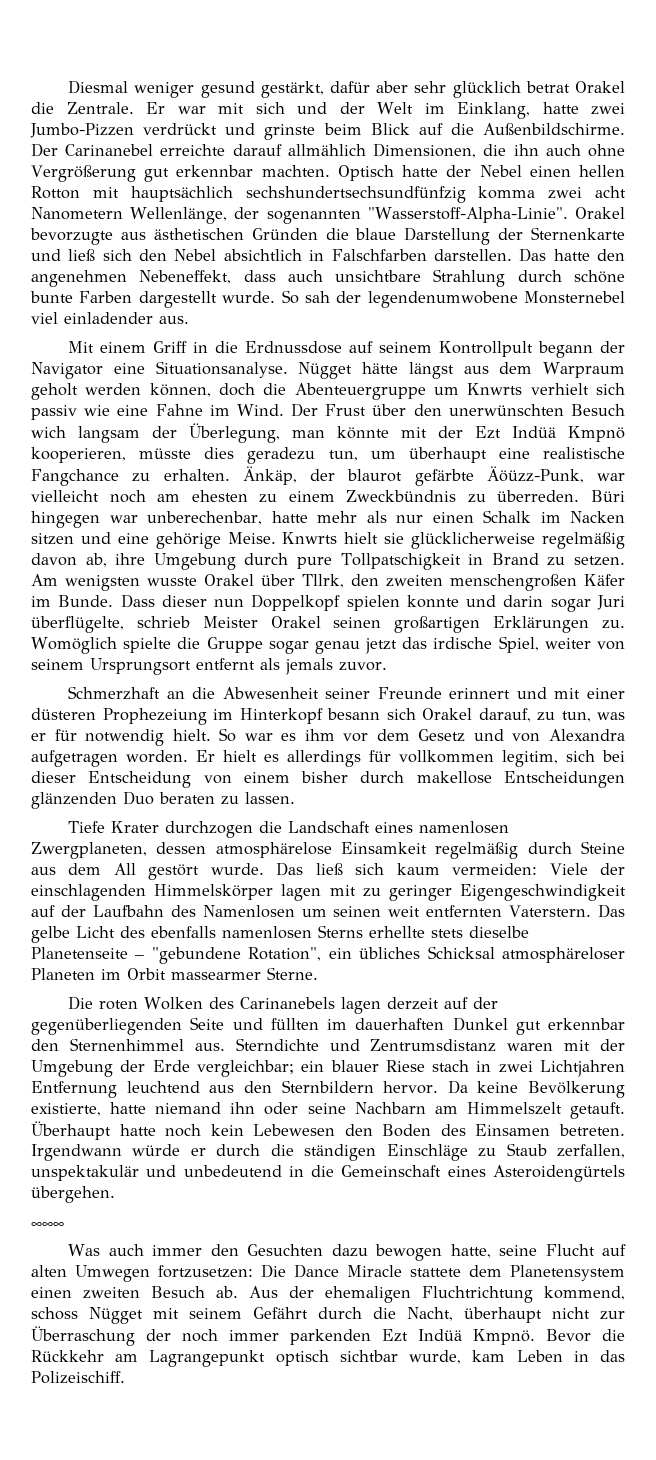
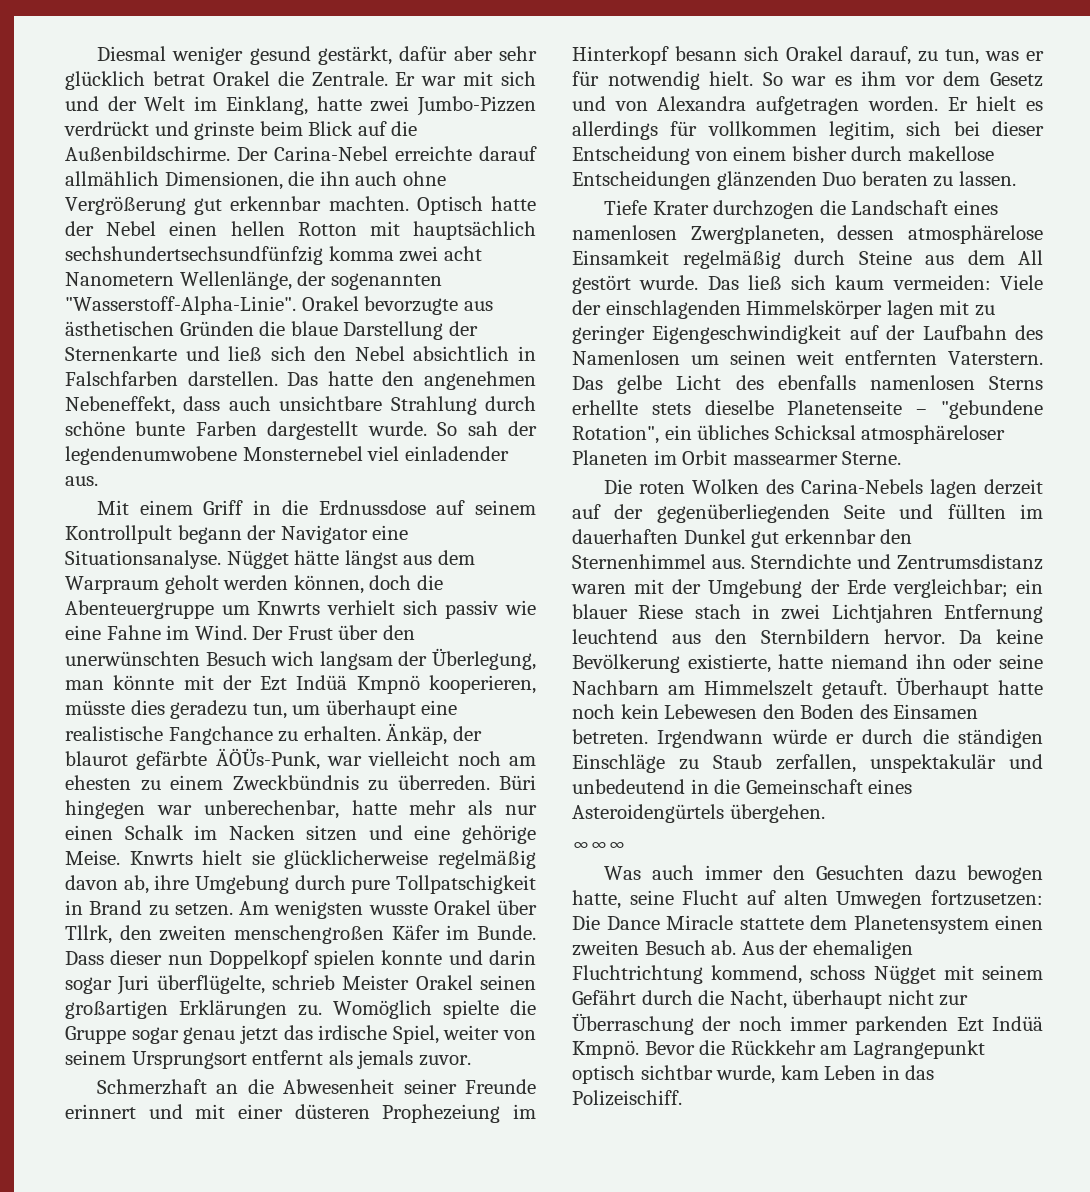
[65,144,154,156] Carinanebel -> [274,146,388,161] Carina-Nebel
[486,466,584,483] Äöüzz-Punk, -> [215,748,320,770] ÄÖÜs-Punk,
[240,997,336,1009] Carinanebels -> [800,479,923,494] Carina-Nebels

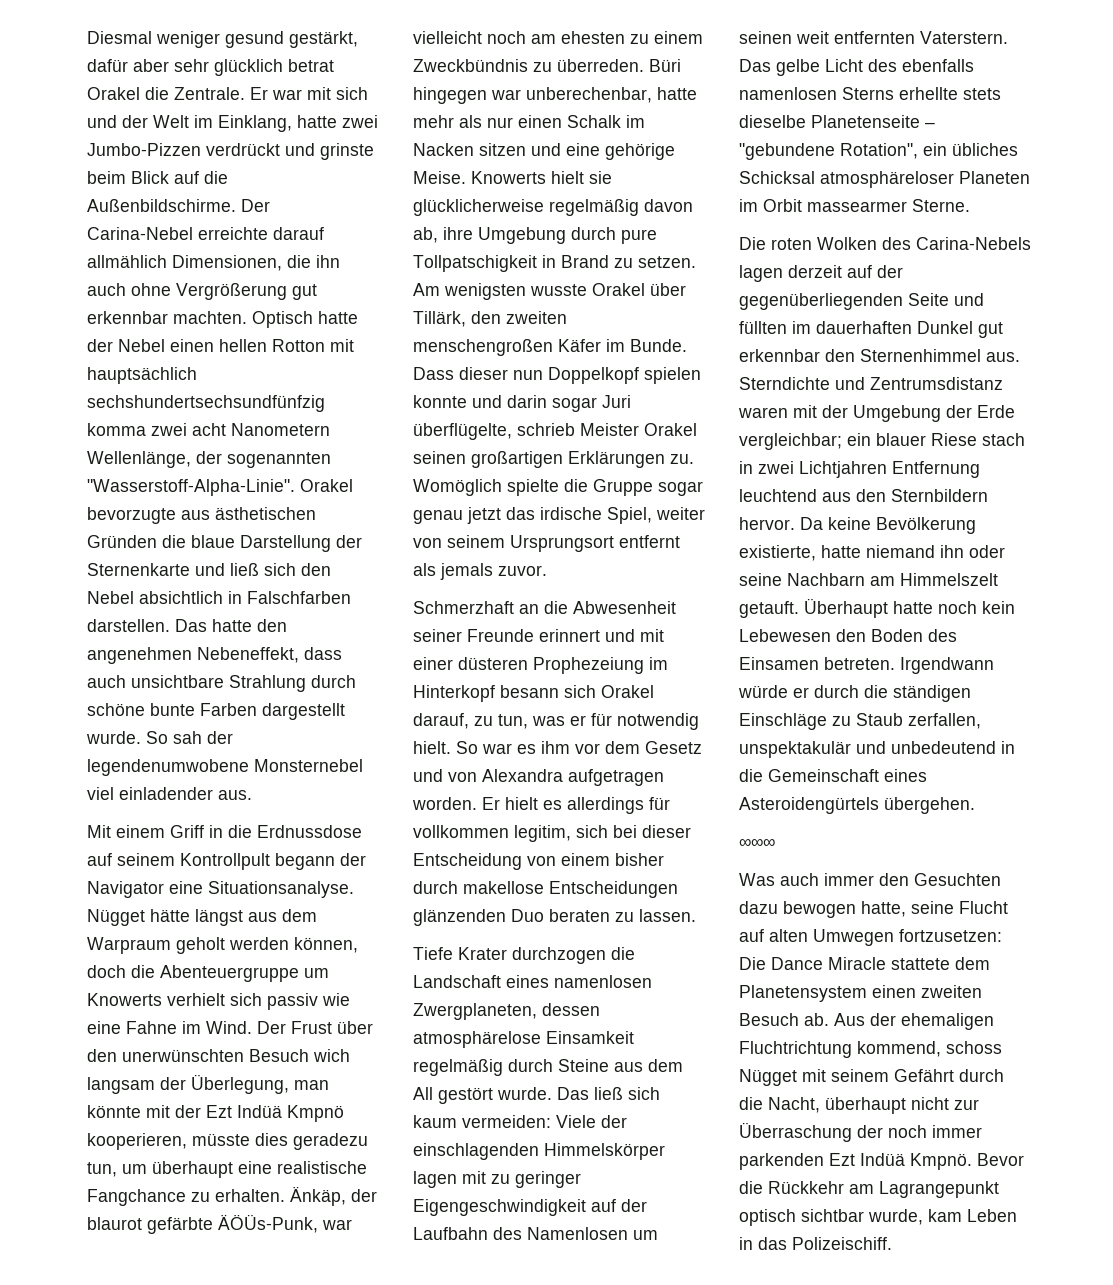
[257,601,321,615] Knwrts -> [87,993,162,1006] Knowerts
[129,851,193,865] Knwrts -> [471,171,546,184] Knowerts
[65,925,112,944] Tllrk, -> [413,311,466,327] Tillärk,

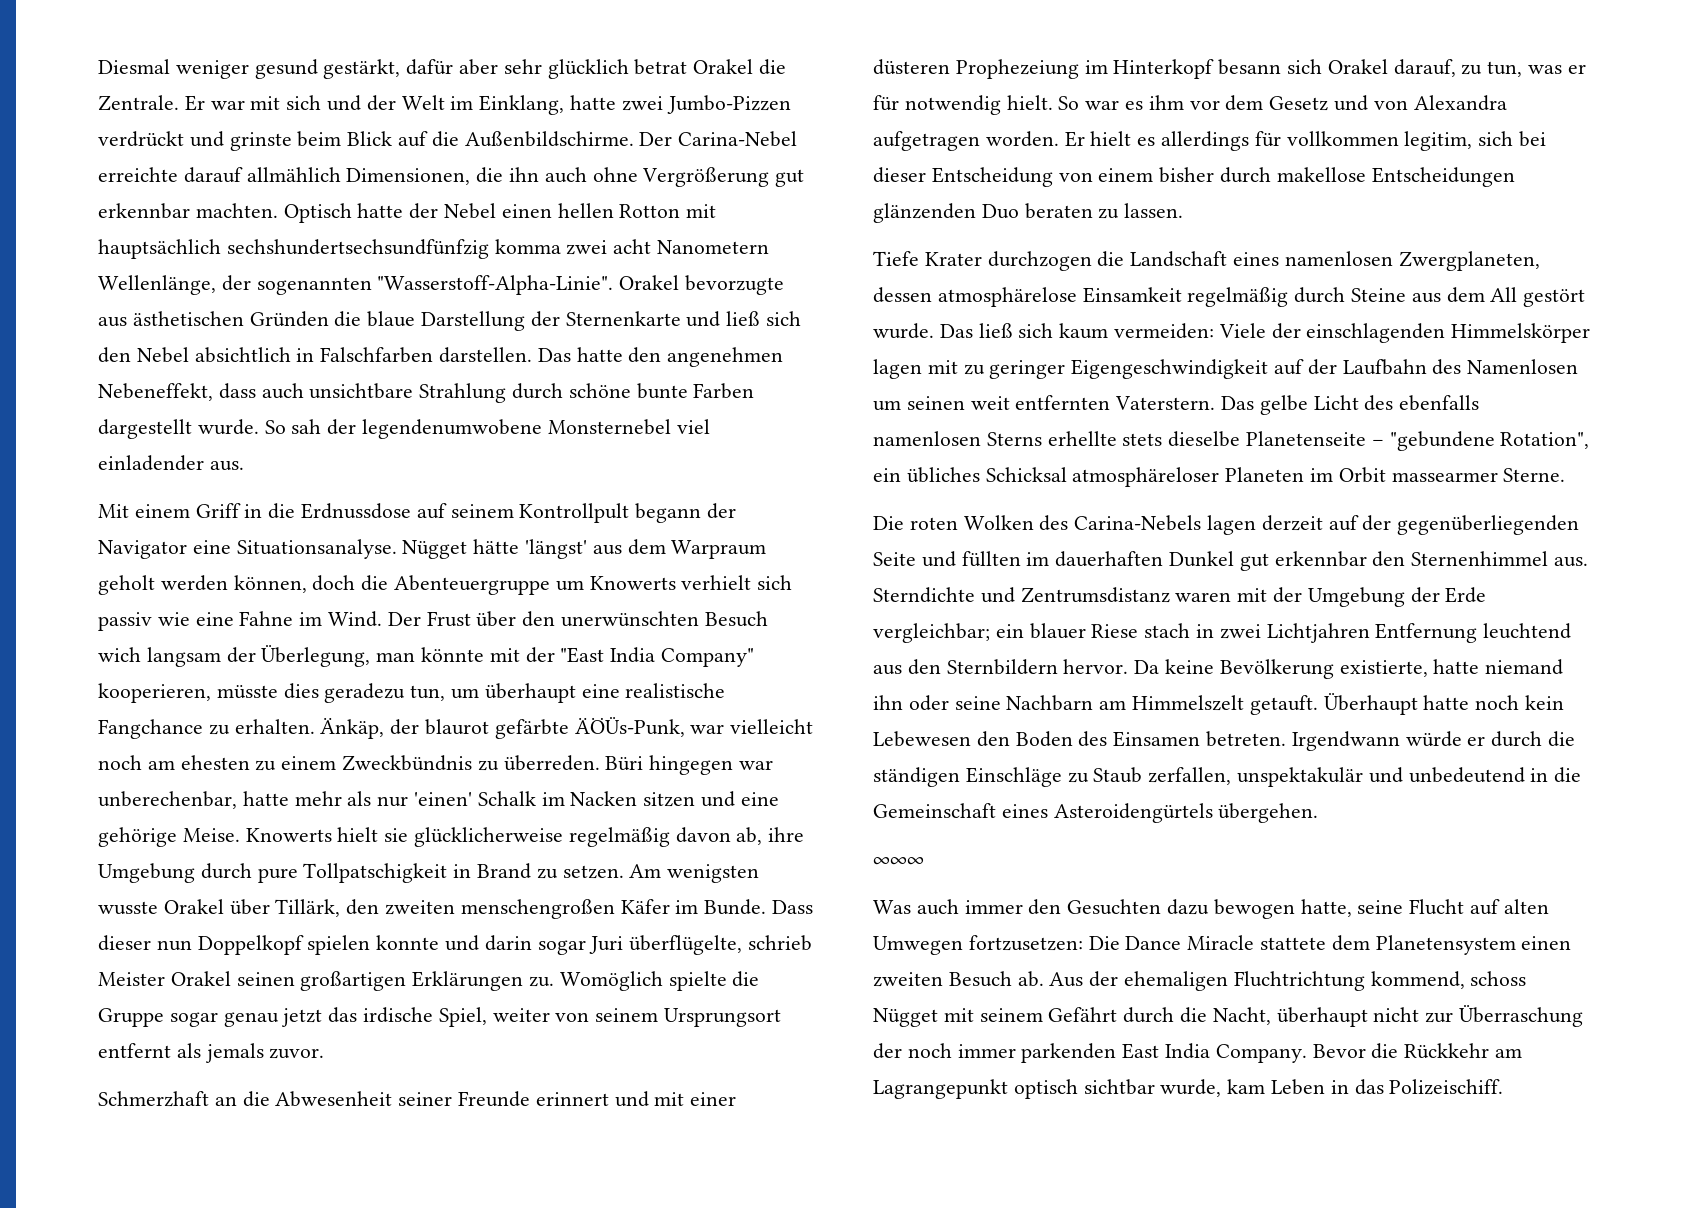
[195,909,243,926] längst -> [525,539,588,559] 'längst'
[206,1105,344,1122] Ezt Indüä Kmpnö -> [560,647,755,667] "East India Company"
[518,115,562,128] einen -> [414,792,473,806] 'einen'
[829,1153,972,1170] Ezt Indüä Kmpnö. -> [1122,1043,1307,1063] East India Company.

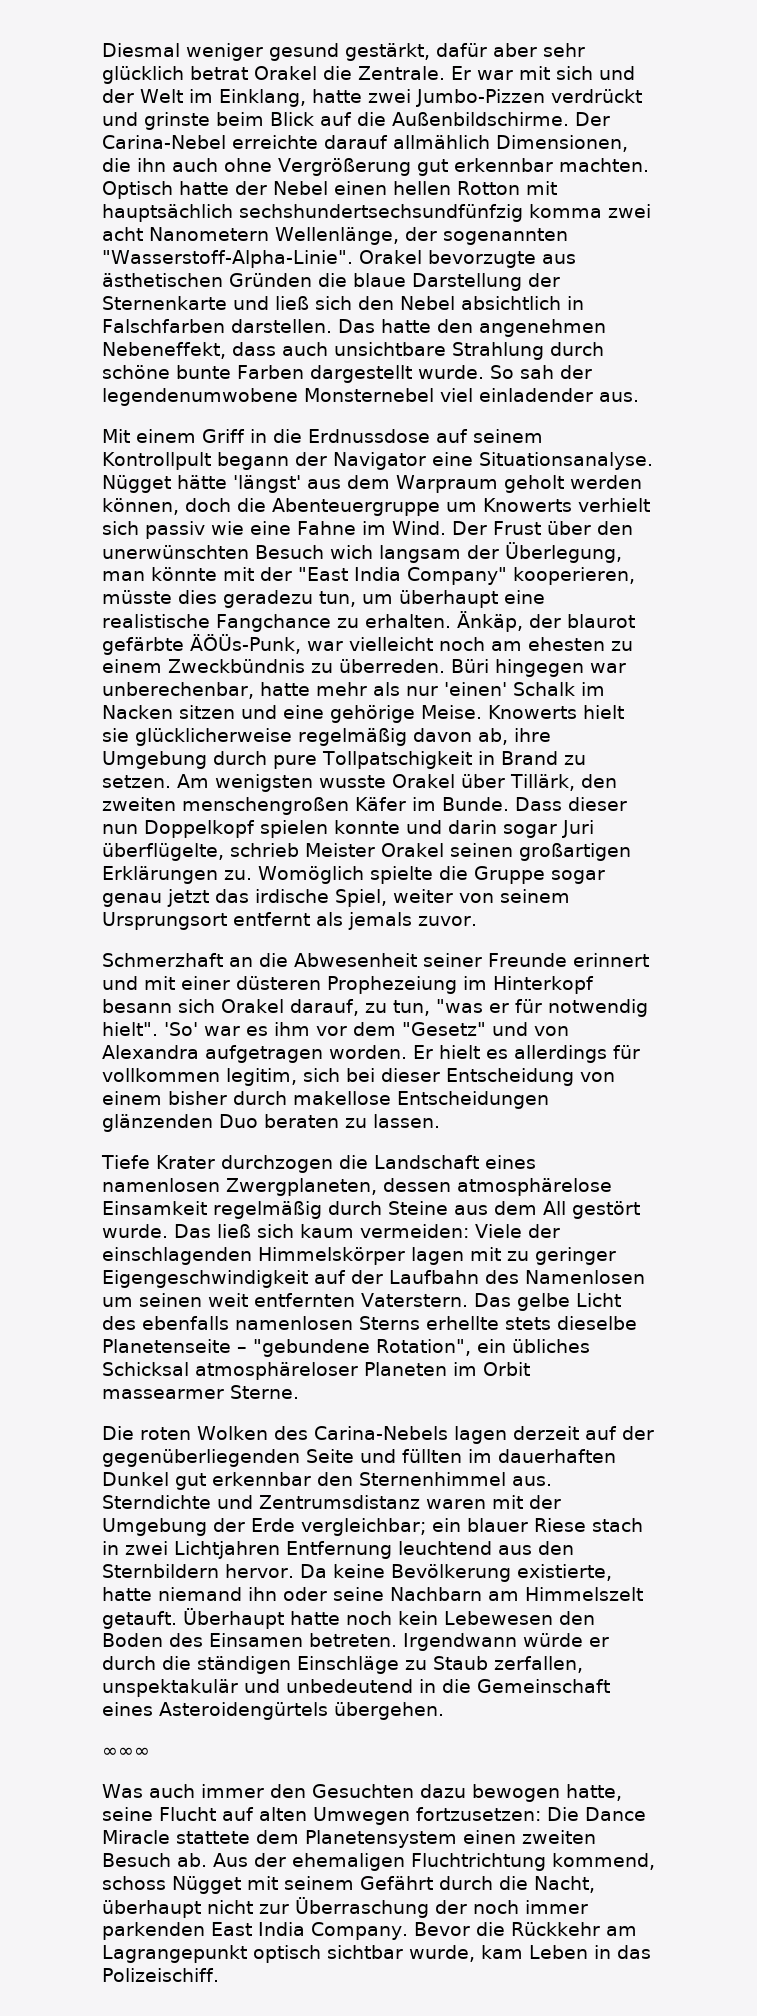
[1528,65,1563,74] was -> [435,999,483,1013] "was
[1006,95,1080,110] hielt. So -> [102,1022,198,1036] hielt". 'So'
[1269,96,1329,111] Gesetz -> [402,1022,486,1036] "Gesetz"

